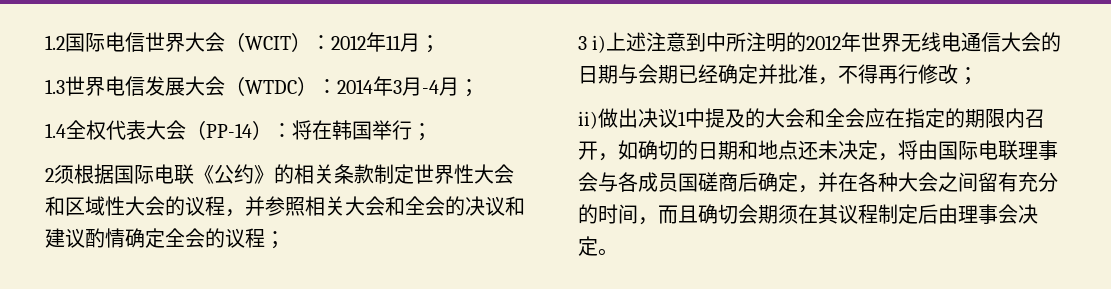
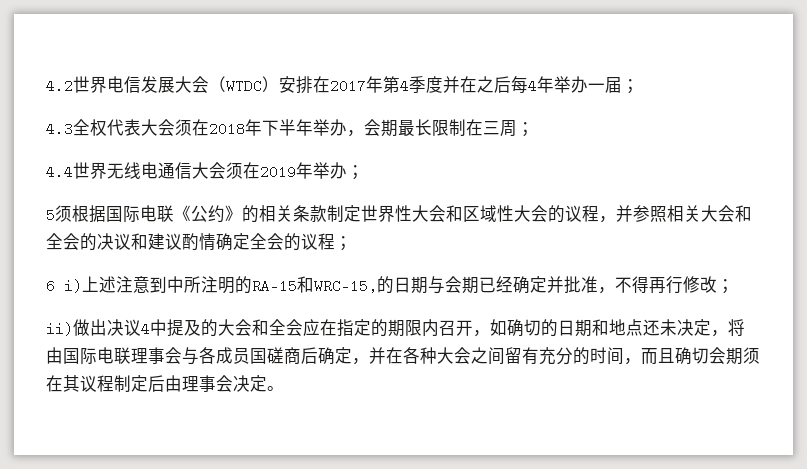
[45,32,440,53] [45,79,65,94] 1.2国际电信世界大会（WCIT）：2012年11月； // 1.3 -> [46,79,73,93] 4.2
[317,76,479,97] [45,123,66,138] ：2014年3月-4月； // 1.4 -> [279,76,639,94] [46,122,73,136] 安排在2017年第4季度并在之后每4年举办一届； // 4.3
[186,120,432,141] [45,168,54,182] （PP-14）：将在韩国举行； // 2 -> [175,119,534,137] [46,162,364,180] [46,208,55,222] 须在2018年下半年举办，会期最长限制在三周； // 4.4世界无线电通信大会须在2019年举办； // 5
[578,36,587,50] 3 -> [46,279,55,293] 6
[806,32,1042,52] 2012年世界无线电通信大会 -> [252,276,377,293] RA-15和WRC-15,
[678,111,686,126] 1 -> [141,322,150,336] 4

